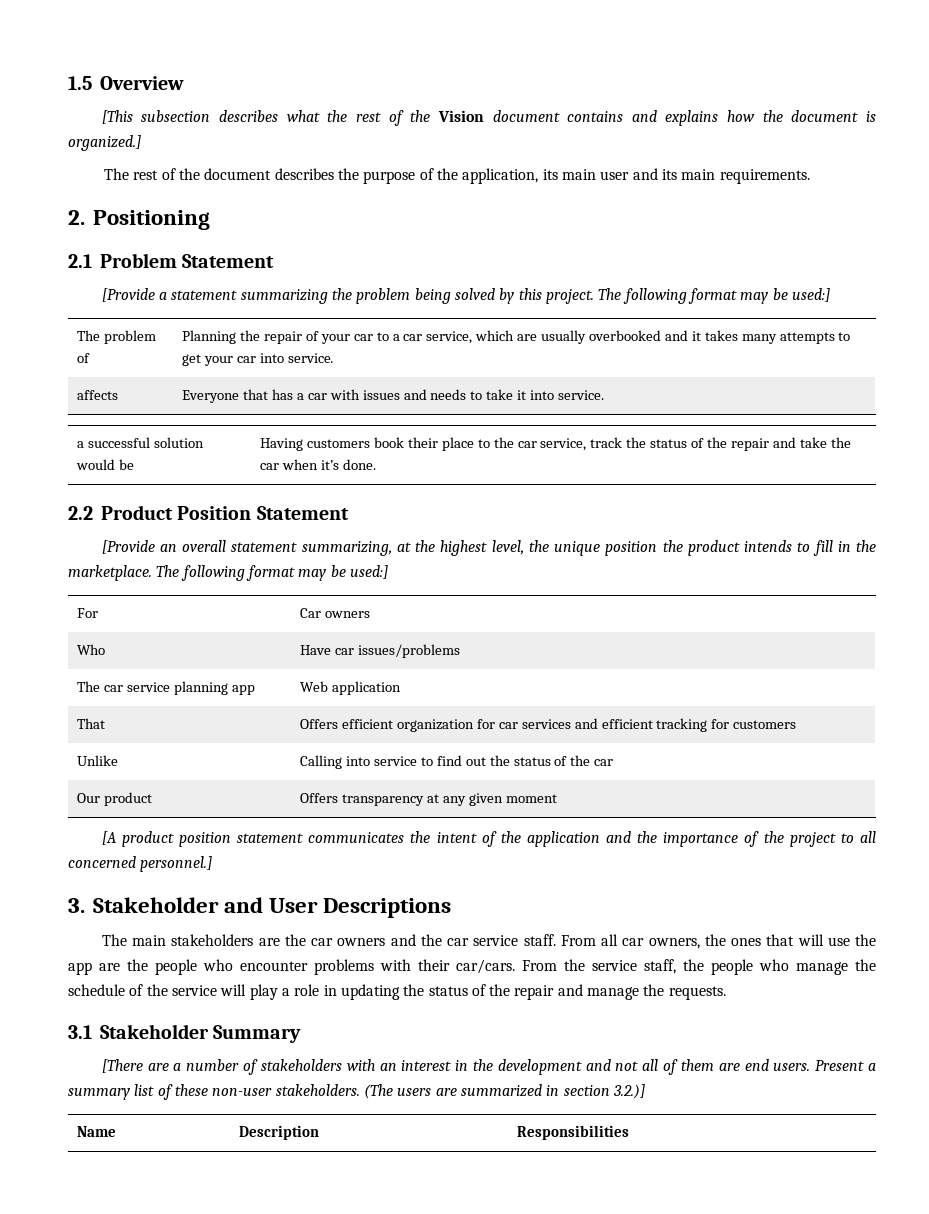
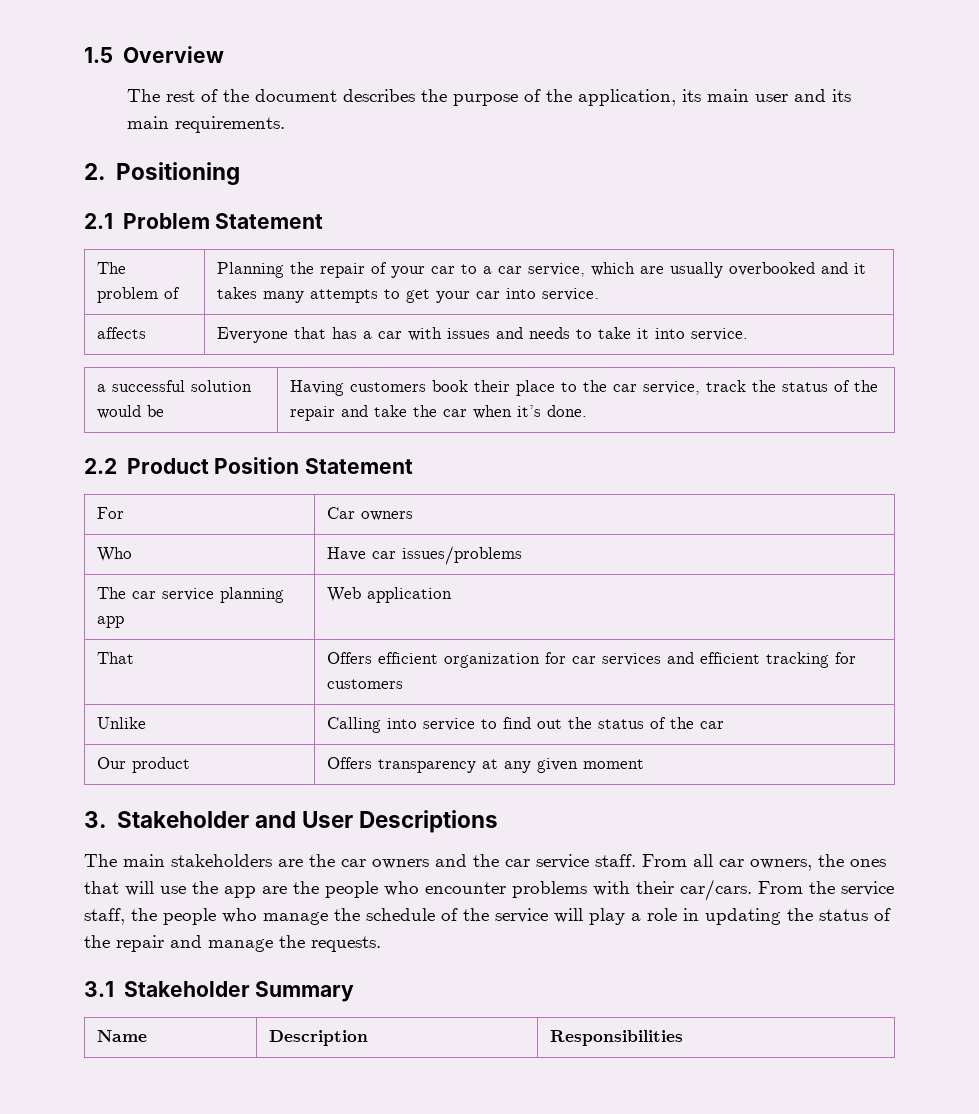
[101,110,876,126] [68,135,141,151] // [This subsection describes what the rest of the Vision document contains and explains how the document is organized.] -> (224, 54) none
[101,288,830,304] // [Provide a statement summarizing the problem being solved by this project. The following format may be used:] -> (324, 221) none
[101,540,876,556] [68,565,388,581] // [Provide an overall statement summarizing, at the highest level, the unique position the product intends to fill in the marketplace. The following format may be used:] -> (413, 466) none
[101,831,877,847] [68,856,213,872] // [A product position statement communicates the intent of the application and the importance of the project to all concerned personnel.] -> (645, 764) none
[101,1059,876,1075] [68,1084,645,1100] // [There are a number of stakeholders with an interest in the development and not all of them are end users. Present a summary list of these non-user stakeholders. (The users are summarized in section 3.2.)] -> (355, 991) none

